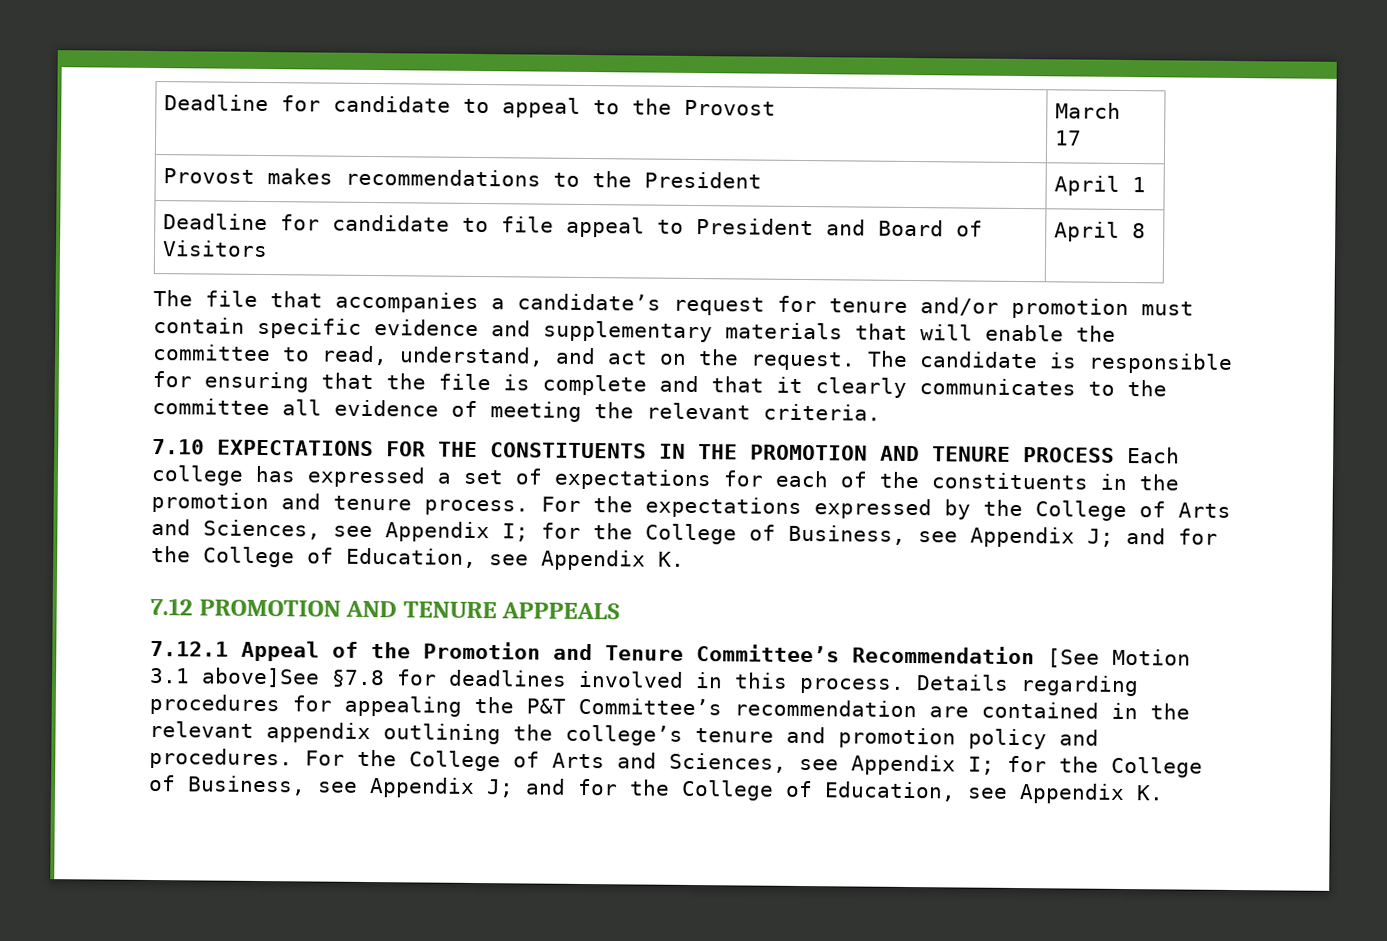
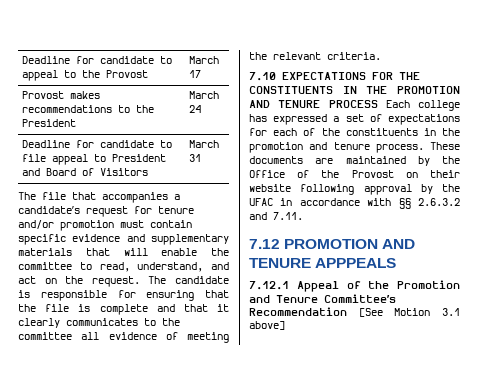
[1054,175,1147,196] April 1 -> [189,91,220,99] [189,105,202,113] March 24
[1054,221,1147,242] April 8 -> [189,140,220,148] [189,154,202,162] March 31
[541,496,1231,522] [151,518,1218,548] [151,545,685,571] For the expectations expressed by the College of Arts and Sciences, see Appendix I; for the College of Business, see Appendix J; and for the College of Education, see Appendix K. -> [430,142,460,150] [249,156,460,166] [249,170,460,178] [249,184,460,195] [249,198,460,209] [249,212,303,220] These documents are maintained by the Office of the Provost on their website following approval by the UFAC in accordance with §§ 2.6.3.2 and 7.11.
[201,667,1139,697] [149,693,1190,720] [149,720,1099,750] [149,747,1203,778] [149,774,1164,804] above]See §7.8 for deadlines involved in this process. Details regarding procedures for appealing the P&T Committee’s recommendation are contained in the relevant appendix outlining the college’s tenure and promotion policy and procedures. For the College of Arts and Sciences, see Appendix I; for the College of Business, see Appendix J; and for the College of Education, see Appendix K. -> [249,321,285,330] above]

